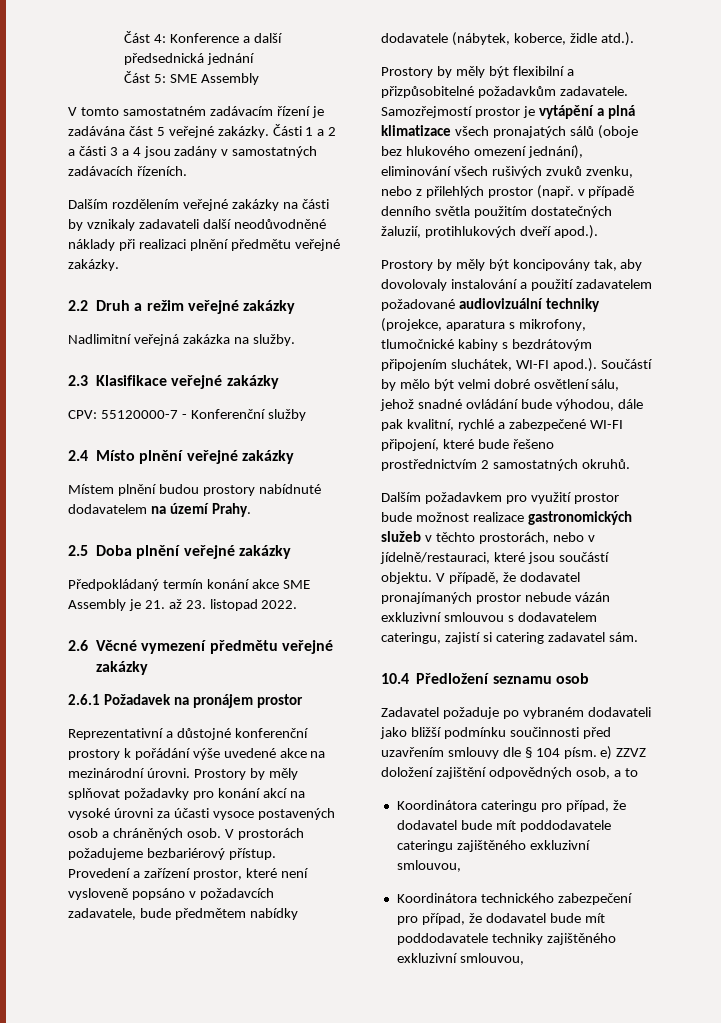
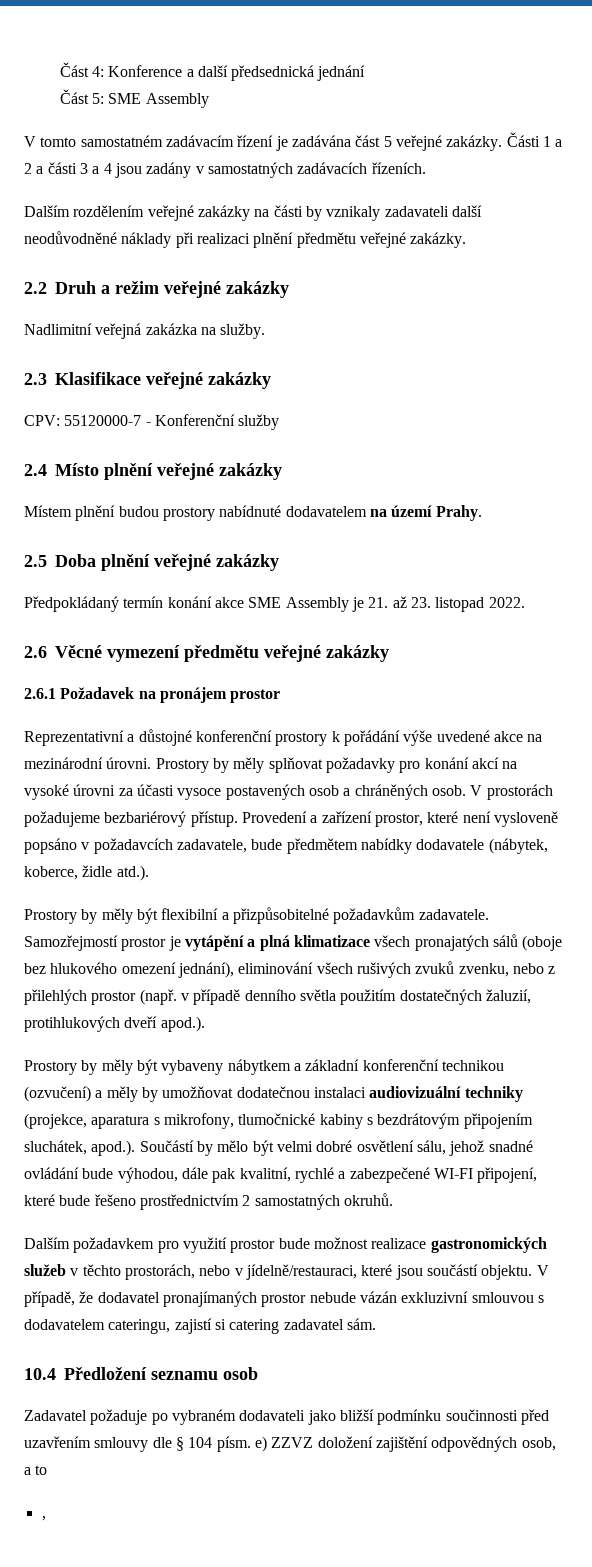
[512,259,643,271] [381,279,652,291] [381,299,455,311] koncipovány tak, aby dovolovaly instalování a použití zadavatelem požadované -> [161,1059,504,1075] [24,1086,366,1102] vybaveny nábytkem a základní konferenční technikou (ozvučení) a měly by umožňovat dodatečnou instalaci
[515,360,549,369] WI-FI -> (87, 1147) none
[396,800,626,812] [396,820,611,832] [396,840,590,852] [396,860,461,872] [396,893,632,905] [396,913,605,925] [396,933,616,945] [396,953,524,965] Koordinátora cateringu pro případ, že dodavatel bude mít poddodavatele cateringu zajištěného exkluzivní smlouvou, // Koordinátora technického zabezpečení pro případ, že dodavatel bude mít poddodavatele techniky zajištěného exkluzivní smlouvou, -> [41,1516,46,1521] ,

